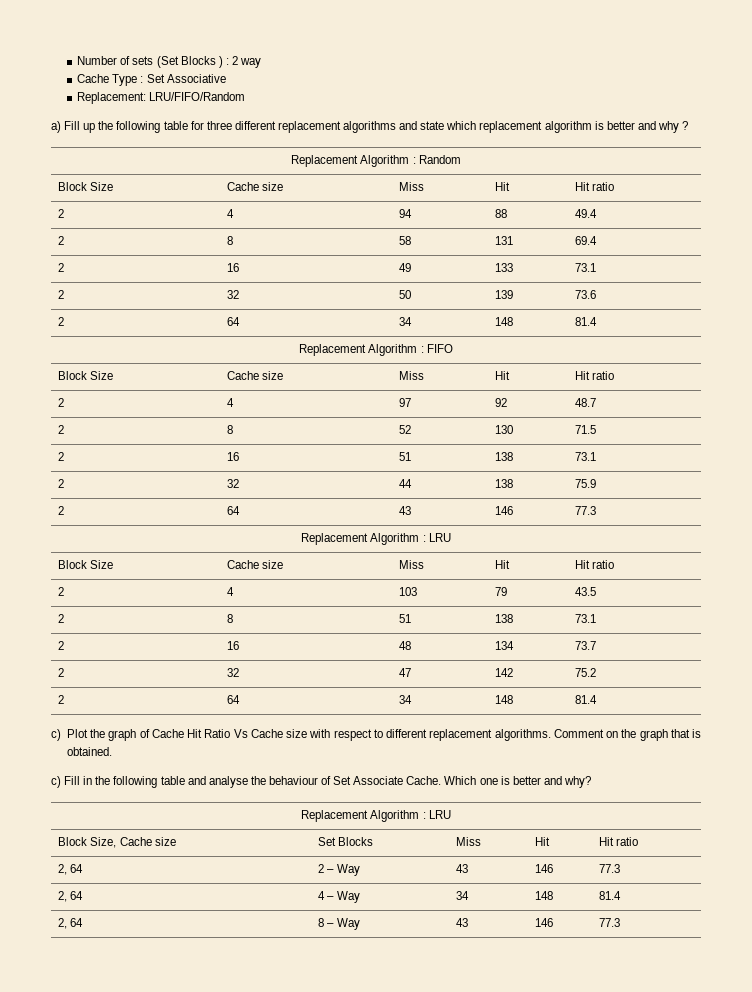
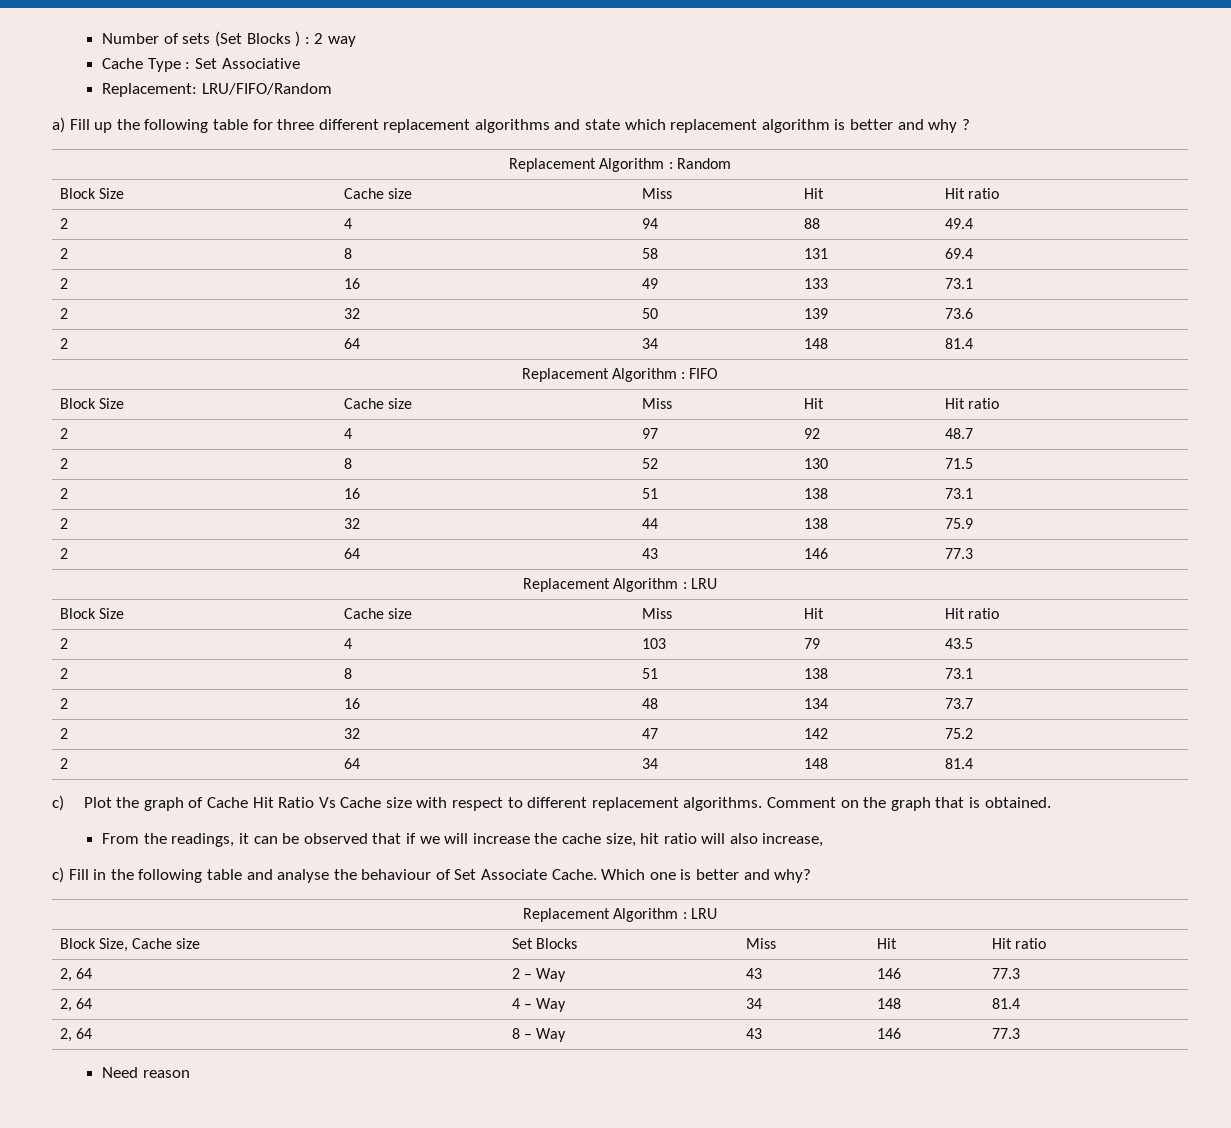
(112, 751) none -> [102,833,824,847] // From the readings, it can be observed that if we will increase the cache size, hit ratio will also increase,
(621, 922) none -> [102,1067,190,1078] // Need reason

